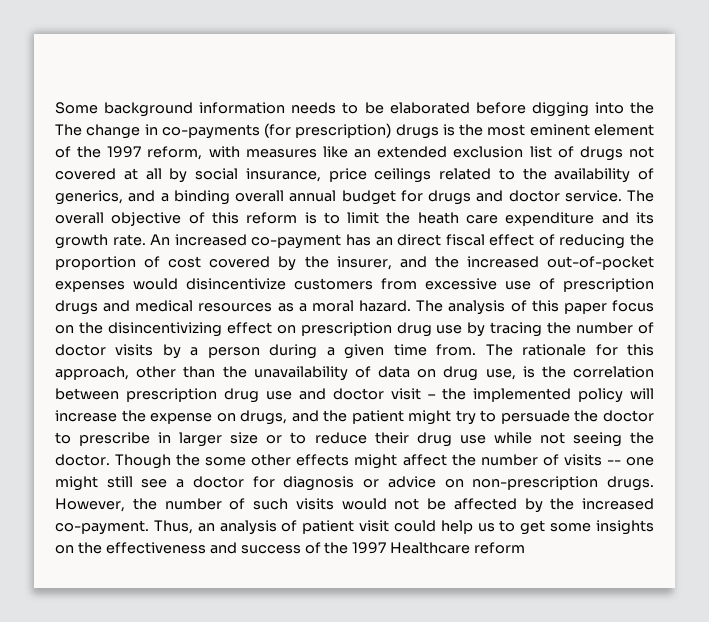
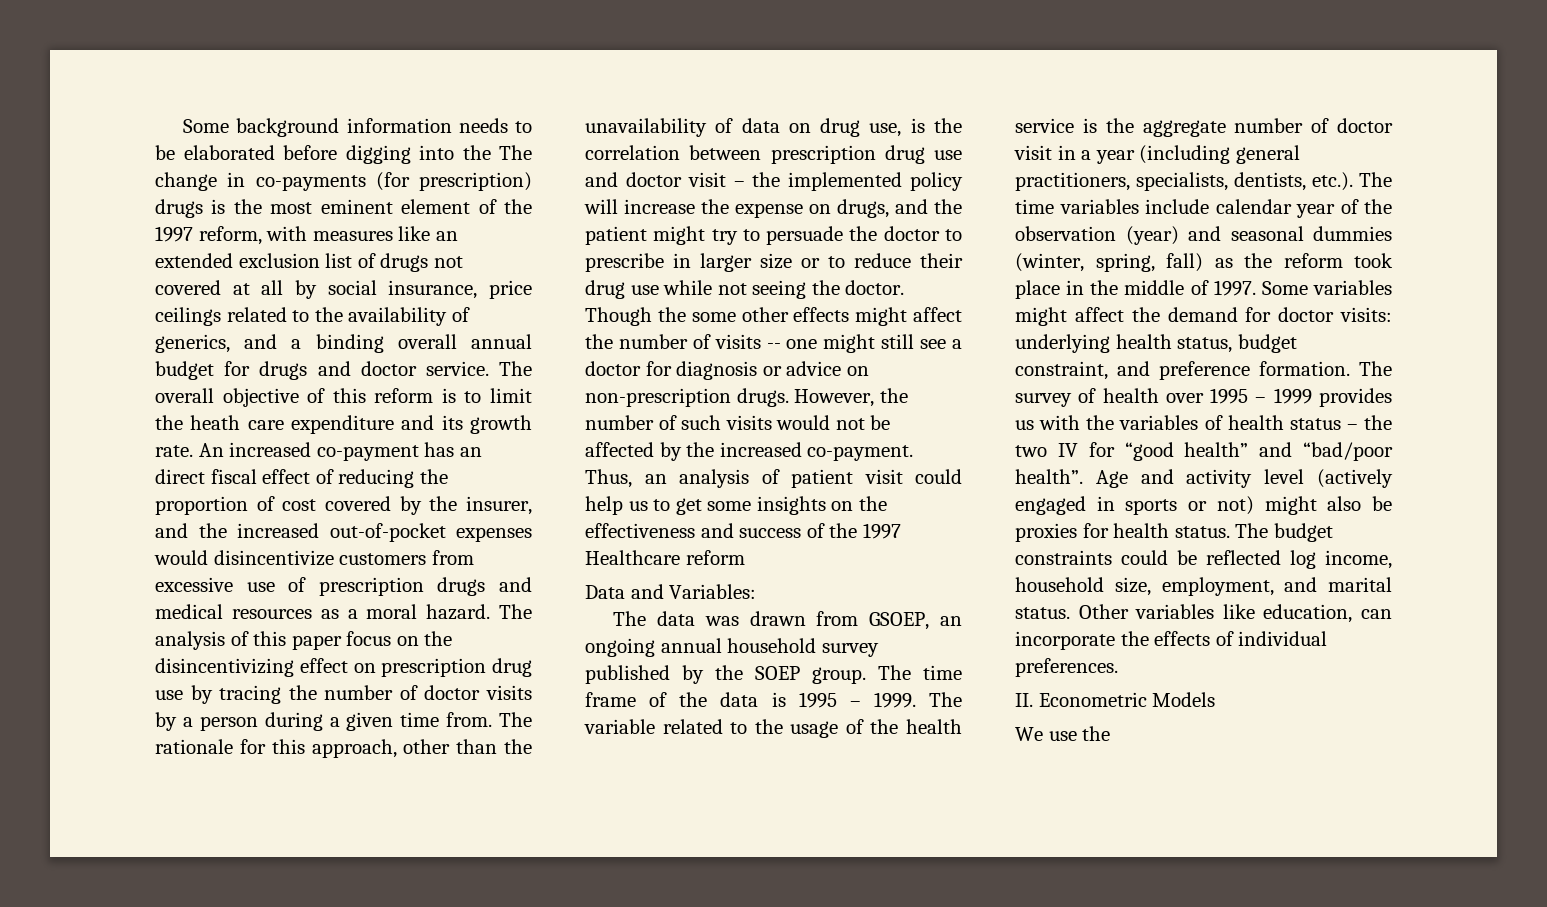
(526, 548) none -> [585,584,757,599] [613,611,962,630] [585,638,879,657] [585,665,962,684] [585,692,962,708] [584,719,962,738] [1015,118,1393,137] [1014,145,1300,164] [1015,172,1392,191] [1015,199,1392,218] [1015,226,1392,245] [1015,253,1393,272] [1015,280,1392,299] [1015,307,1392,326] [1015,334,1297,353] [1015,361,1392,380] [1015,388,1392,407] [1015,415,1392,430] [1015,442,1393,461] [1015,469,1393,488] [1015,496,1392,515] [1015,523,1333,542] [1015,550,1392,569] [1015,577,1392,596] [1015,604,1392,623] [1015,631,1328,650] [1015,658,1118,677] [1015,692,1216,707] [1015,726,1111,741] // Data and Variables: // The data was drawn from GSOEP, an ongoing annual household survey published by the SOEP group. The time frame of the data is 1995 – 1999. The variable related to the usage of the health service is the aggregate number of doctor visit in a year (including general practitioners, specialists, dentists, etc.). The time variables include calendar year of the observation (year) and seasonal dummies (winter, spring, fall) as the reform took place in the middle of 1997. Some variables might affect the demand for doctor visits: underlying health status, budget constraint, and preference formation. The survey of health over 1995 – 1999 provides us with the variables of health status – the two IV for “good health” and “bad/poor health”. Age and activity level (actively engaged in sports or not) might also be proxies for health status. The budget constraints could be reflected log income, household size, employment, and marital status. Other variables like education, can incorporate the effects of individual preferences. // II. Econometric Models // We use the

